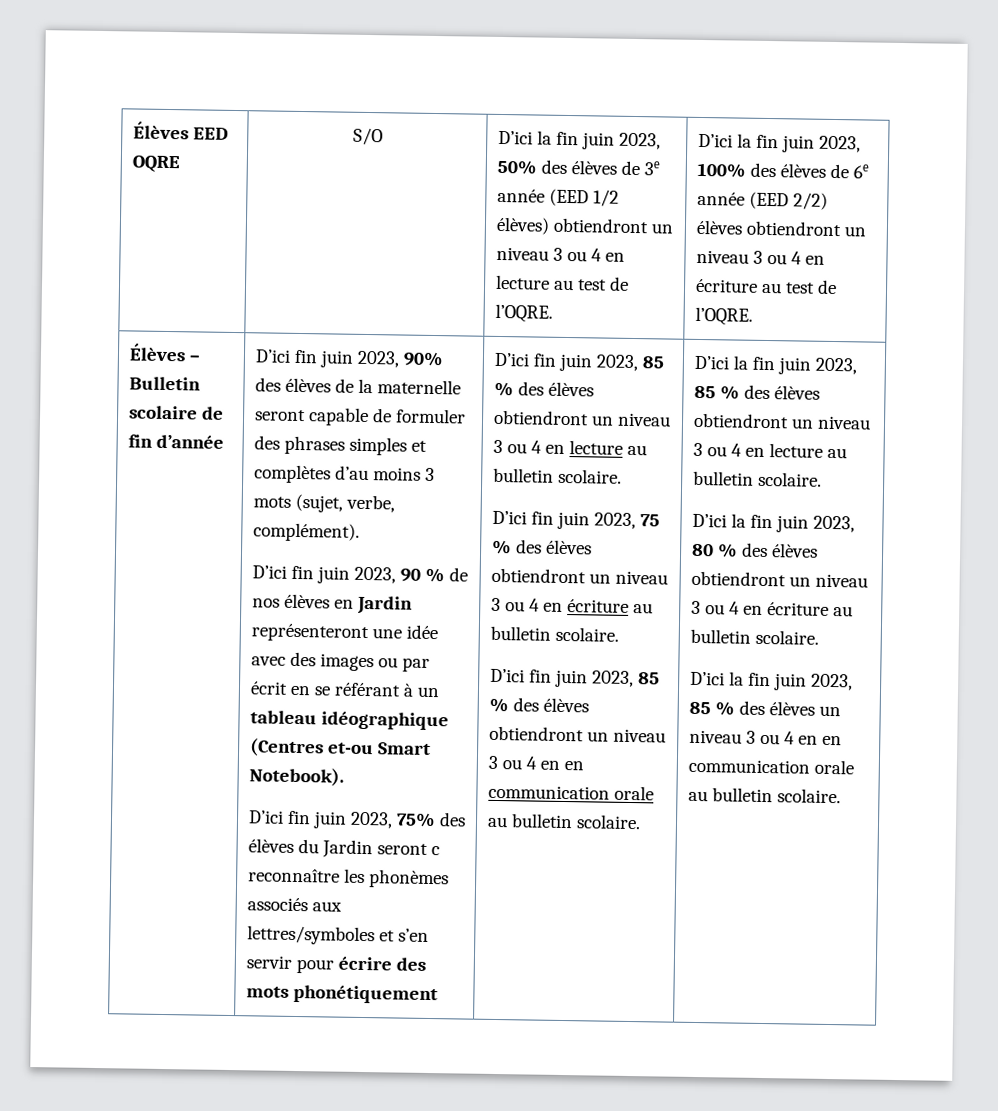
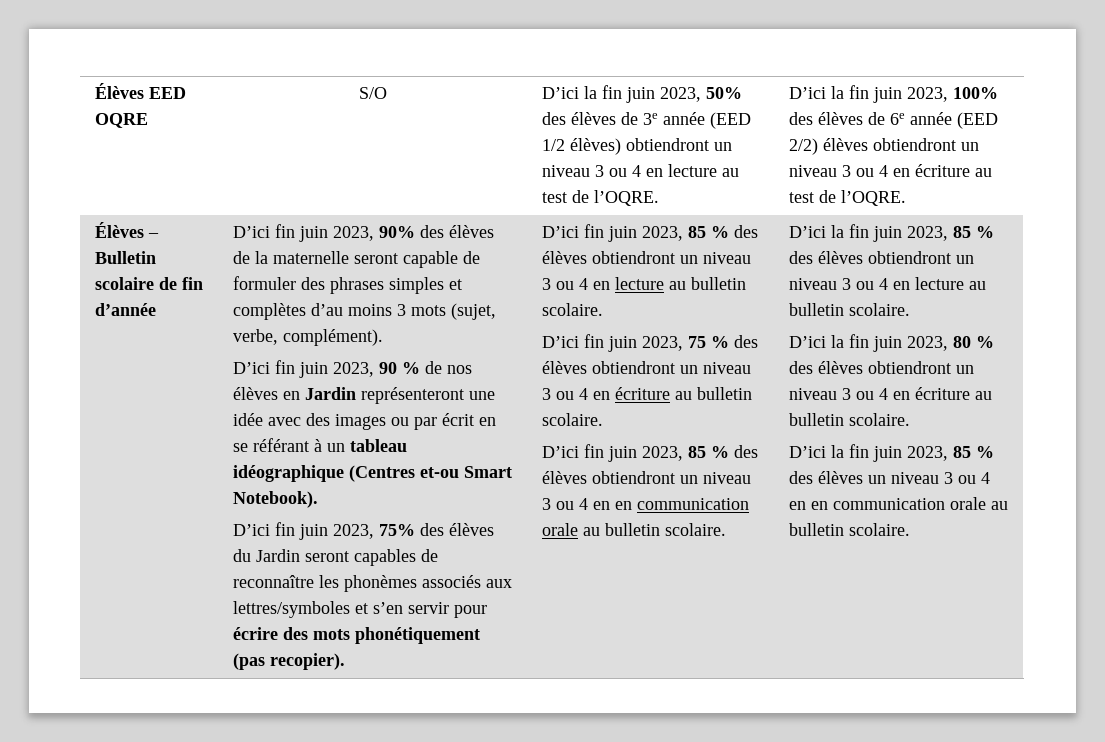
[430,846,440,856] c -> [353,549,438,566] capables de
(438, 994) none -> [232,653,345,670] (pas recopier).

